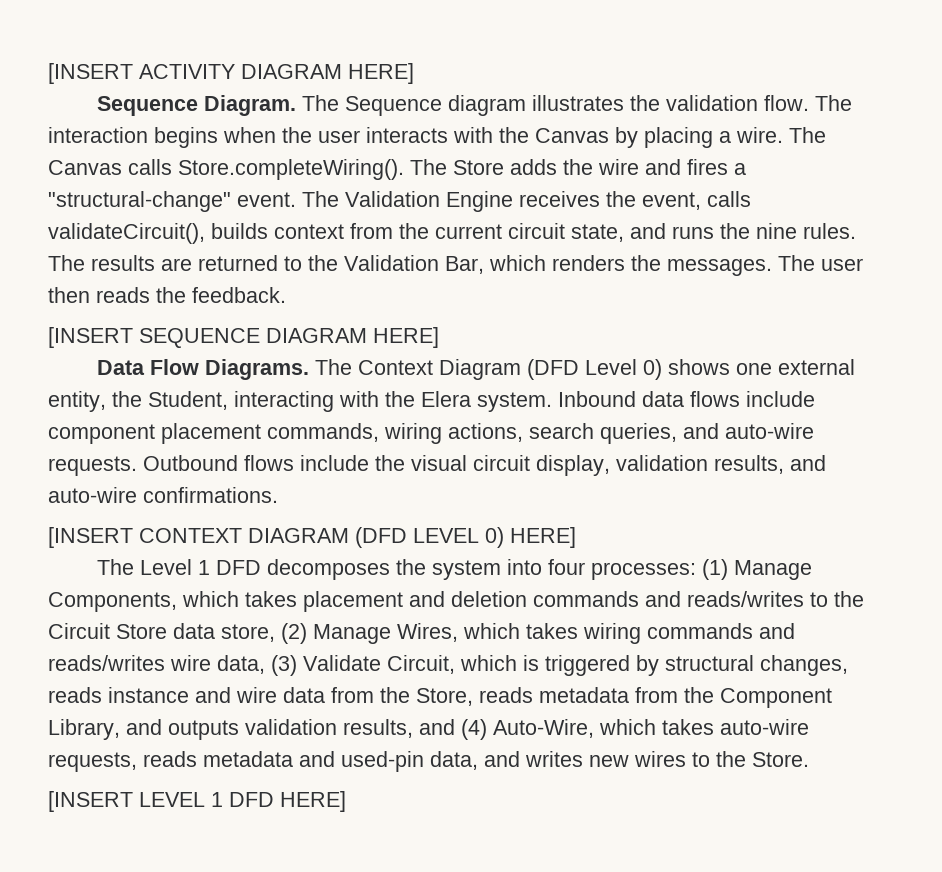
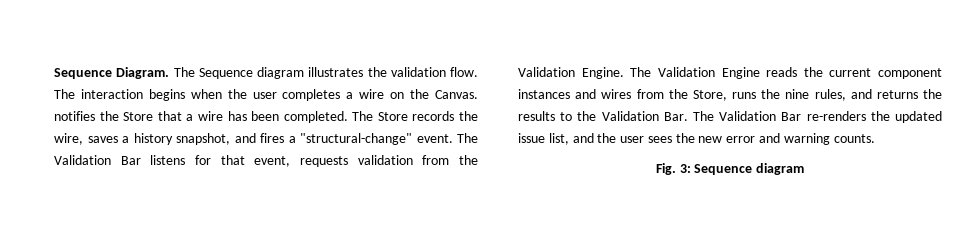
[48,63,414,84] [INSERT ACTIVITY DIAGRAM HERE] // -> (54, 73) none
[366,127,826,148] [48,159,639,180] interacts with the Canvas by placing a wire. The Canvas calls Store.completeWiring(). The Store adds the wire -> [282,89,478,101] [54,111,478,123] [54,133,230,145] completes a wire on the Canvas. notifies the Store that a wire has been completed. The Store records the wire, saves a history snapshot,
[446,191,751,212] [48,223,856,244] [48,255,863,276] [48,287,286,303] [48,327,439,348] [97,359,856,380] [48,391,815,412] [48,423,814,444] [48,455,826,476] [48,487,278,503] [48,527,576,548] [97,559,813,580] [48,591,864,612] [48,623,795,644] [48,655,848,676] [48,687,832,708] [48,719,809,740] [48,751,809,772] [48,791,346,812] Engine receives the event, calls validateCircuit(), builds context from the current circuit state, and runs the nine rules. The results are returned to the Validation Bar, which renders the messages. The user then reads the feedback. // [INSERT SEQUENCE DIAGRAM HERE] // Data Flow Diagrams. The Context Diagram (DFD Level 0) shows one external entity, the Student, interacting with the Elera system. Inbound data flows include component placement commands, wiring actions, search queries, and auto-wire requests. Outbound flows include the visual circuit display, validation results, and auto-wire confirmations. // [INSERT CONTEXT DIAGRAM (DFD LEVEL 0) HERE] // The Level 1 DFD decomposes the system into four processes: (1) Manage Components, which takes placement and deletion commands and reads/writes to the Circuit Store data store, (2) Manage Wires, which takes wiring commands and reads/writes wire data, (3) Validate Circuit, which is triggered by structural changes, reads instance and wire data from the Store, reads metadata from the Component Library, and outputs validation results, and (4) Auto-Wire, which takes auto-wire requests, reads metadata and used-pin data, and writes new wires to the Store. // [INSERT LEVEL 1 DFD HERE] -> [120,155,479,167] [518,67,942,79] [518,89,942,101] [518,111,942,123] [518,133,875,145] [655,163,805,175] Bar listens for that event, requests validation from the Validation Engine. The Validation Engine reads the current component instances and wires from the Store, runs the nine rules, and returns the results to the Validation Bar. The Validation Bar re-renders the updated issue list, and the user sees the new error and warning counts. // Fig. 3: Sequence diagram

